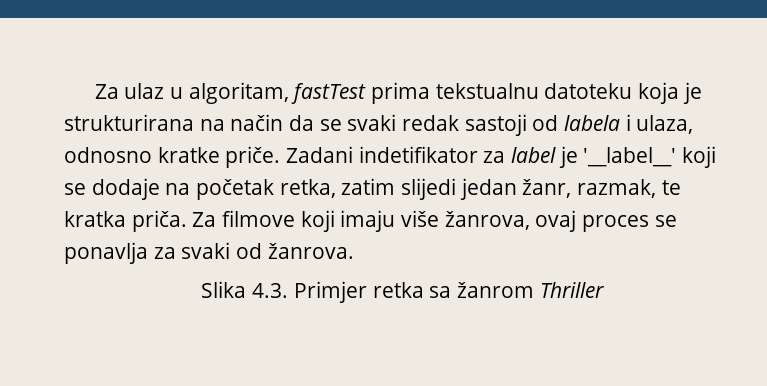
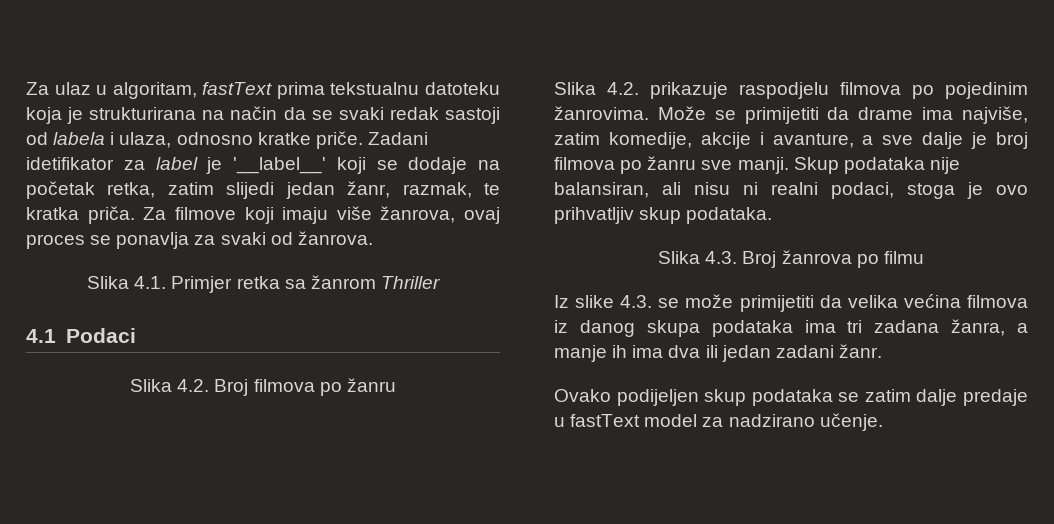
[291,83,367,104] fastTest -> [202,82,273,95] fastText
[358,146,478,163] indetifikator -> [26,157,114,170] idetifikator
[252,283,289,298] 4.3. -> [134,276,167,289] 4.1.
(604, 290) none -> [26,328,136,343] [130,378,396,396] [554,82,1028,99] [554,106,1028,124] [554,132,1028,149] [554,156,960,174] [554,182,1028,199] [554,207,773,224] [658,250,924,268] [554,294,1028,312] [554,319,1028,337] [554,344,882,362] [554,389,1028,406] [554,413,883,431] // 4.1 Podaci // Slika 4.2. Broj filmova po žanru // Slika 4.2. prikazuje raspodjelu filmova po pojedinim žanrovima. Može se primijetiti da drame ima najviše, zatim komedije, akcije i avanture, a sve dalje je broj filmova po žanru sve manji. Skup podataka nije balansiran, ali nisu ni realni podaci, stoga je ovo prihvatljiv skup podataka. // Slika 4.3. Broj žanrova po filmu // Iz slike 4.3. se može primijetiti da velika većina filmova iz danog skupa podataka ima tri zadana žanra, a manje ih ima dva ili jedan zadani žanr. // Ovako podijeljen skup podataka se zatim dalje predaje u fastText model za nadzirano učenje.

